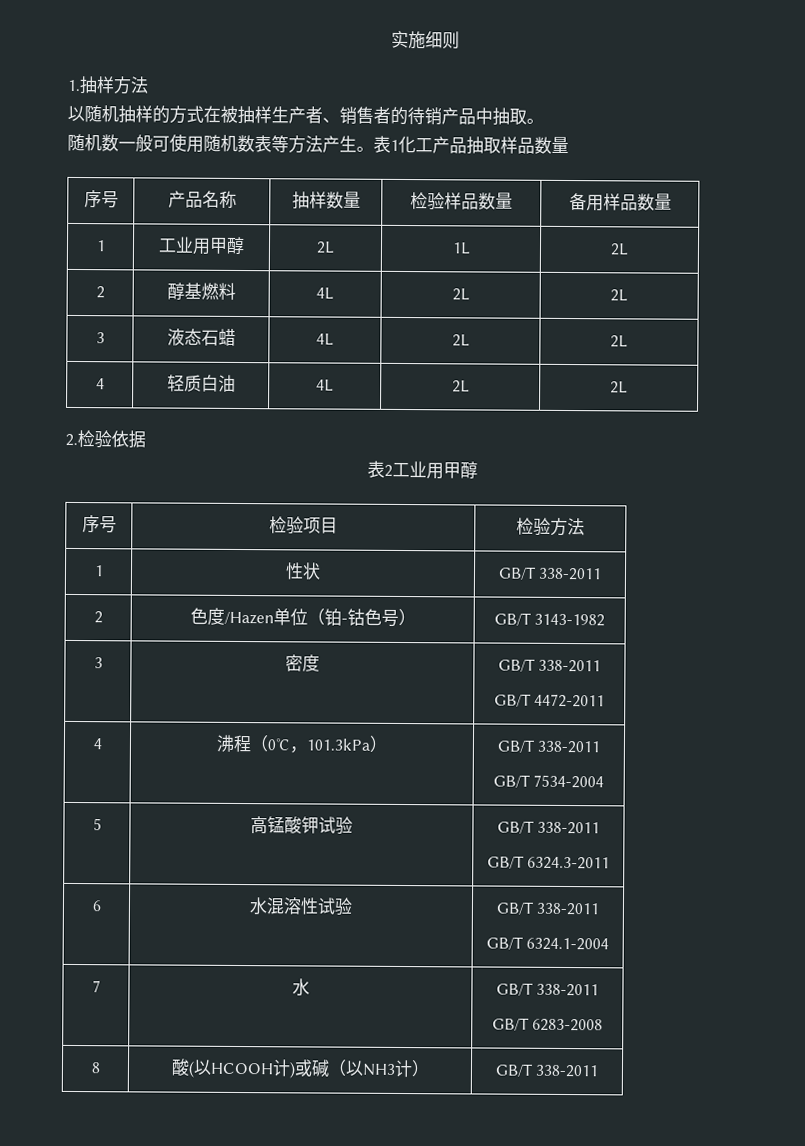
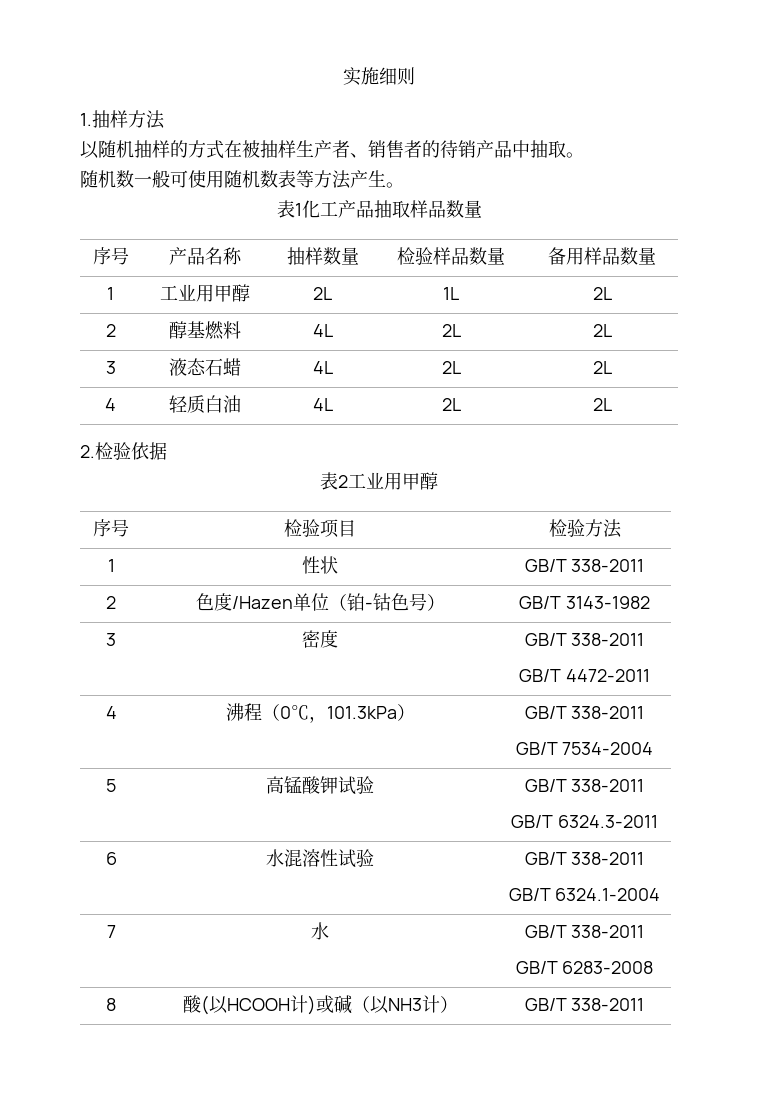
(374, 149) none -> (404, 185) //

